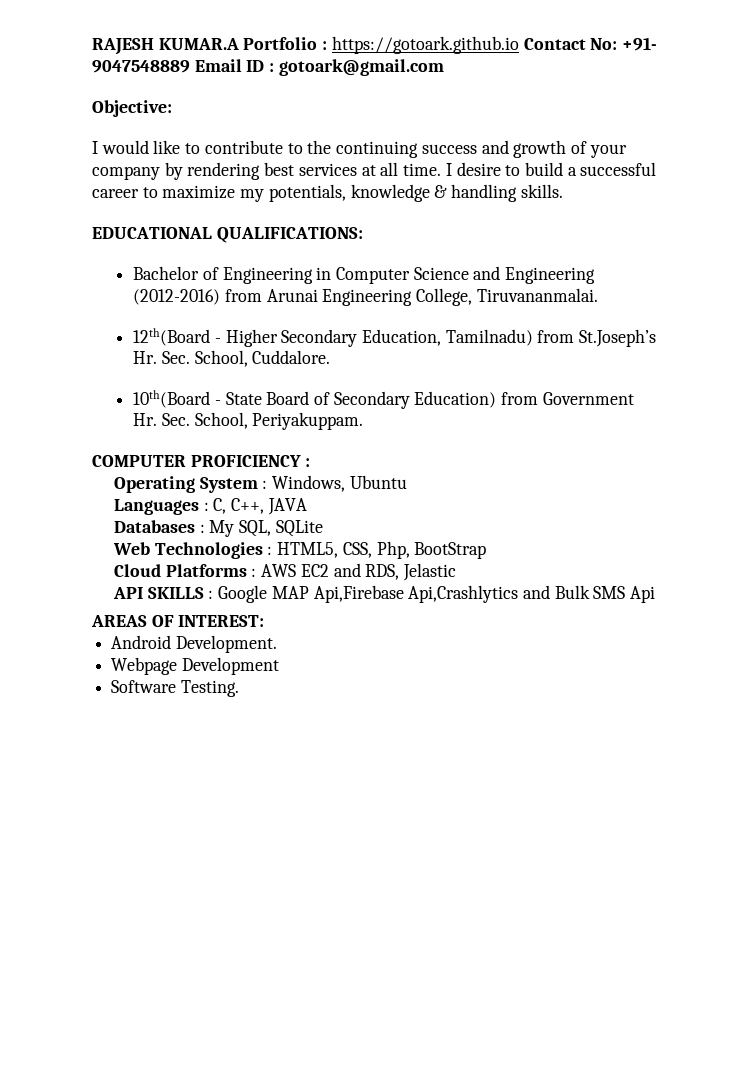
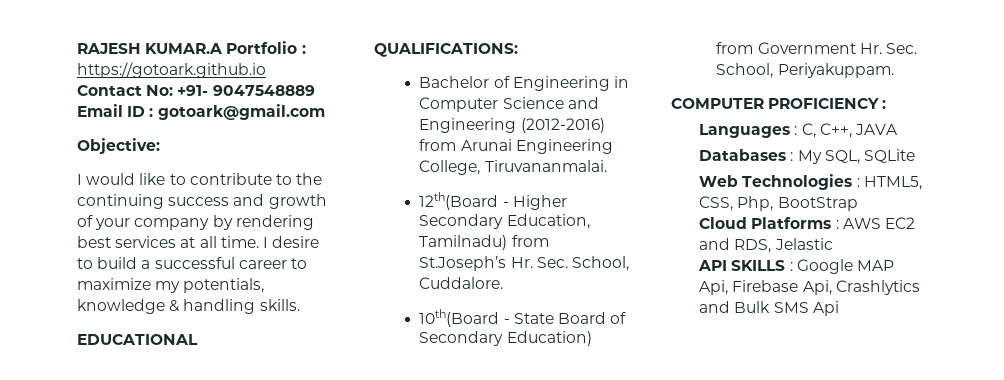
[113,475,407,493] // Operating System : Windows, Ubuntu -> (887, 104) none
[313,585,519,603] Api,Firebase Api,Crashlytics -> [699,280,920,295] Api, Firebase Api, Crashlytics
[91,615,265,627] [111,635,277,653] [111,657,279,675] [111,680,239,697] // AREAS OF INTEREST: // Android Development. // Webpage Development // Software Testing. -> (839, 308) none

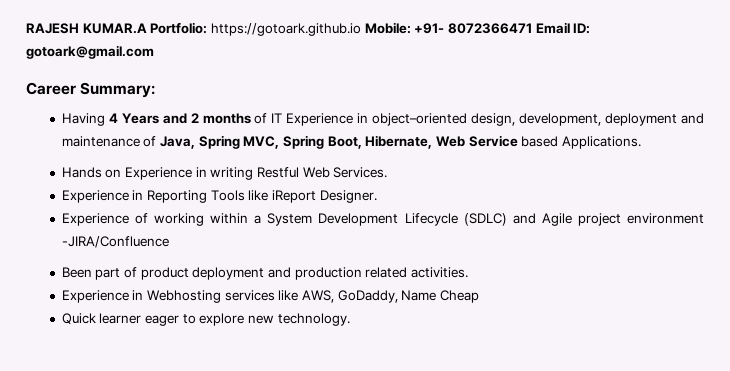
[226,41,306,54] [77,62,266,78] [77,85,315,96] [77,104,325,120] [77,138,160,154] [77,173,323,185] [77,194,327,209] [77,215,314,230] [77,236,320,248] [77,257,307,269] [77,278,265,293] [77,299,300,314] [77,334,198,345] [374,43,518,57] [419,76,629,91] [419,97,599,112] [419,118,605,133] [419,139,613,154] [419,160,607,175] [419,192,567,210] [419,214,590,229] [419,235,549,250] [419,256,629,271] [419,277,504,289] [419,309,627,327] [419,331,592,346] [716,42,917,54] [716,63,894,78] [671,98,887,109] [699,123,899,138] [699,149,916,164] [699,174,922,190] [699,196,858,211] [699,217,916,229] [699,238,833,253] [698,259,895,274] [699,280,920,295] [699,301,839,316] Portfolio : https://gotoark.github.io Contact No: +91- 9047548889 Email ID : gotoark@gmail.com // Objective: // I would like to contribute to the continuing success and growth of your company by rendering best services at all time. I desire to build a successful career to maximize my potentials, knowledge & handling skills. // EDUCATIONAL QUALIFICATIONS: // Bachelor of Engineering in Computer Science and Engineering (2012-2016) from Arunai Engineering College, Tiruvananmalai. // 12th(Board - Higher Secondary Education, Tamilnadu) from St.Joseph’s Hr. Sec. School, Cuddalore. // 10th(Board - State Board of Secondary Education) from Government Hr. Sec. School, Periyakuppam. // COMPUTER PROFICIENCY : // Languages : C, C++, JAVA // Databases : My SQL, SQLite // Web Technologies : HTML5, CSS, Php, BootStrap // Cloud Platforms : AWS EC2 and RDS, Jelastic // API SKILLS : Google MAP Api, Firebase Api, Crashlytics and Bulk SMS Api -> [150,22,591,36] [26,45,154,59] [26,82,156,98] [61,113,704,126] [61,135,641,149] [61,167,388,180] [61,190,377,203] [61,213,704,226] [61,236,169,248] [61,267,468,280] [61,290,479,303] [61,313,350,326] Portfolio: https://gotoark.github.io Mobile: +91- 8072366471 Email ID: gotoark@gmail.com // Career Summary: // Having 4 Years and 2 months of IT Experience in object–oriented design, development, deployment and maintenance of Java, Spring MVC, Spring Boot, Hibernate, Web Service based Applications. // Hands on Experience in writing Restful Web Services. // Experience in Reporting Tools like iReport Designer. // Experience of working within a System Development Lifecycle (SDLC) and Agile project environment -JIRA/Confluence // Been part of product deployment and production related activities. // Experience in Webhosting services like AWS, GoDaddy, Name Cheap // Quick learner eager to explore new technology.

